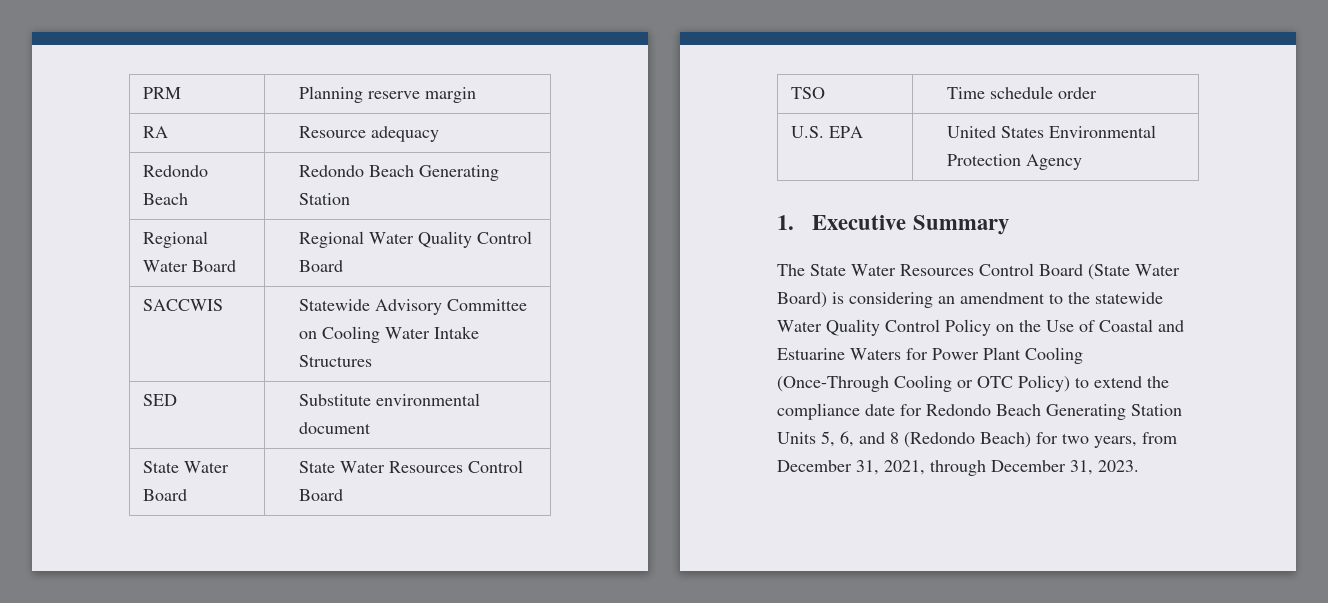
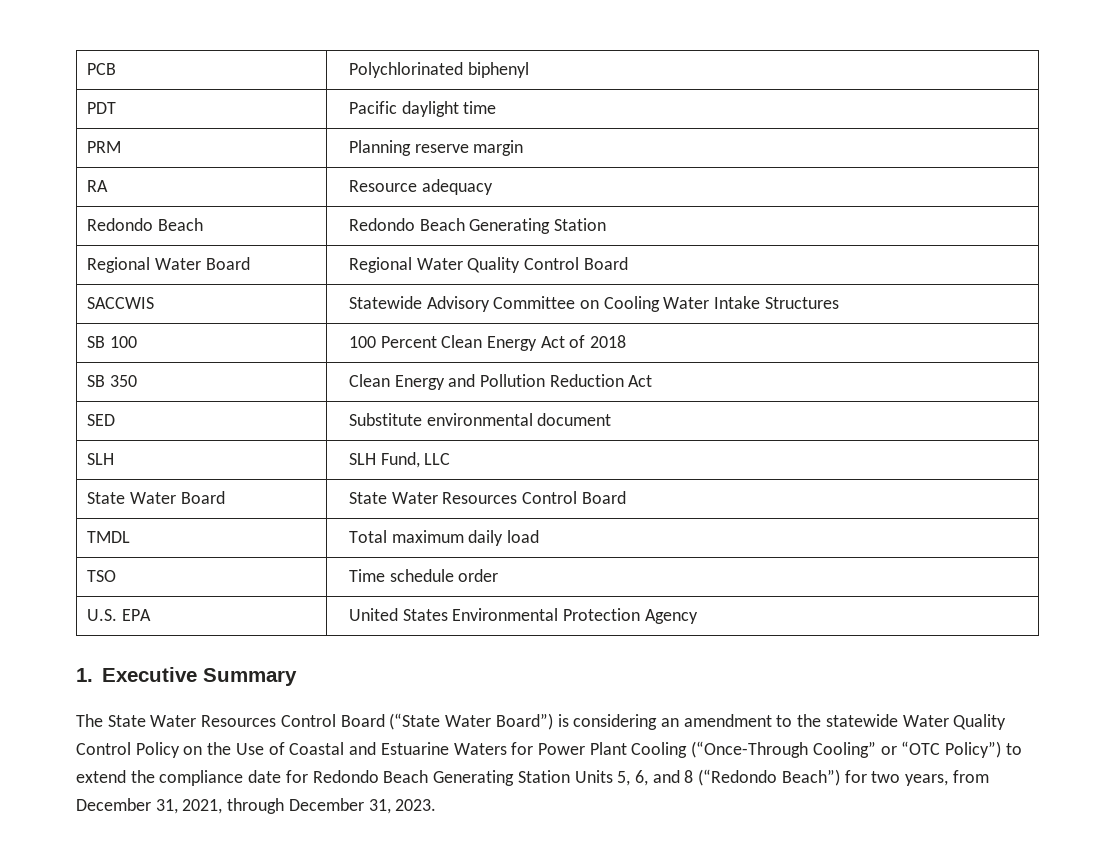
(142, 93) none -> [87,63,117,75] [348,62,529,78] [87,102,117,114] [348,101,497,117] PCB | Polychlorinated biphenyl // PDT | Pacific daylight time //
(373, 361) none -> [87,336,137,348] [348,335,627,351] [87,375,137,387] [348,374,653,390] // SB 100 | 100 Percent Clean Energy Act of 2018 // SB 350 | Clean Energy and Pollution Reduction Act
(372, 428) none -> [87,453,115,465] [348,452,451,468] // SLH | SLH Fund, LLC
(344, 495) none -> [87,531,131,543] [348,530,539,546] // TMDL | Total maximum daily load
[1088,264,1180,280] [777,292,827,308] (State Water Board) -> [389,713,553,730] (“State Water Board”)
[777,375,1070,392] (Once-Through Cooling or OTC Policy) -> [691,741,1002,758] (“Once-Through Cooling” or “OTC Policy”)
[904,432,1031,448] (Redondo Beach) -> [698,769,840,786] (“Redondo Beach”)

